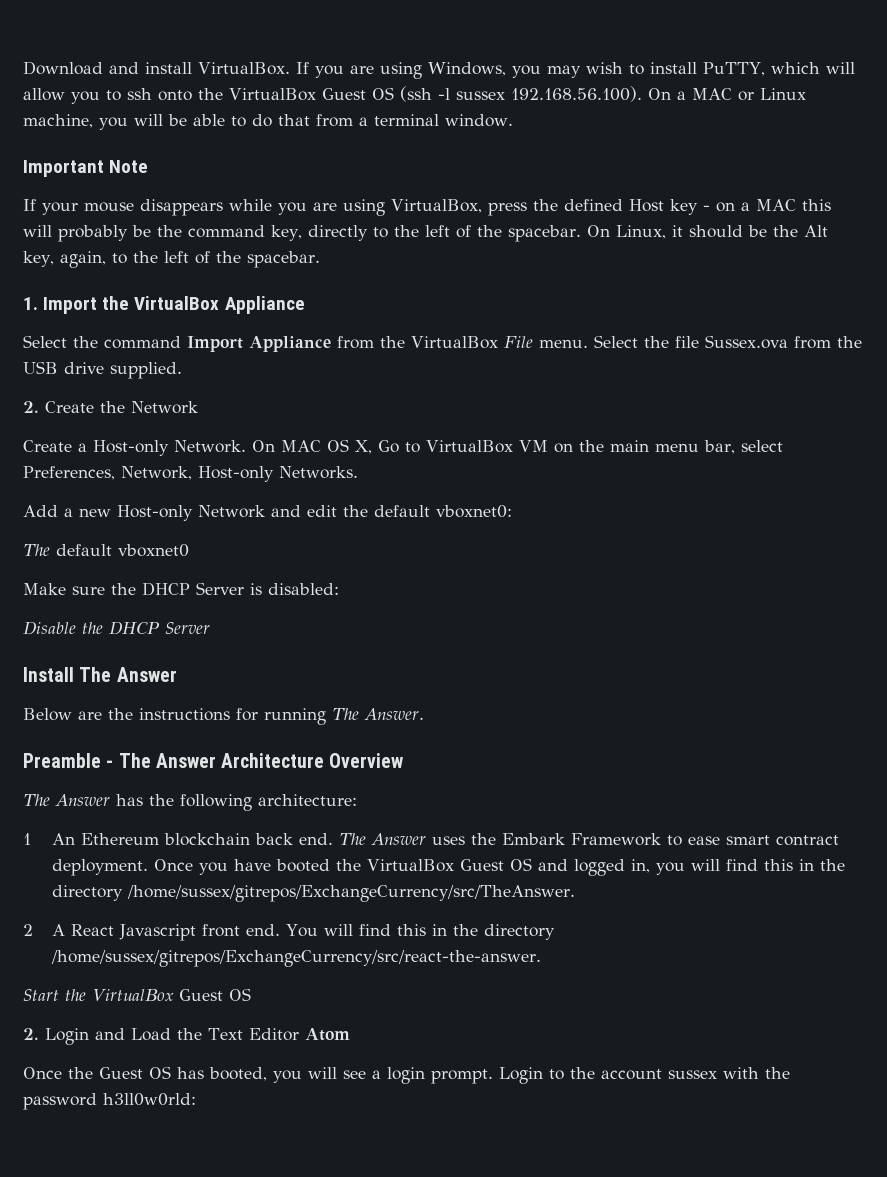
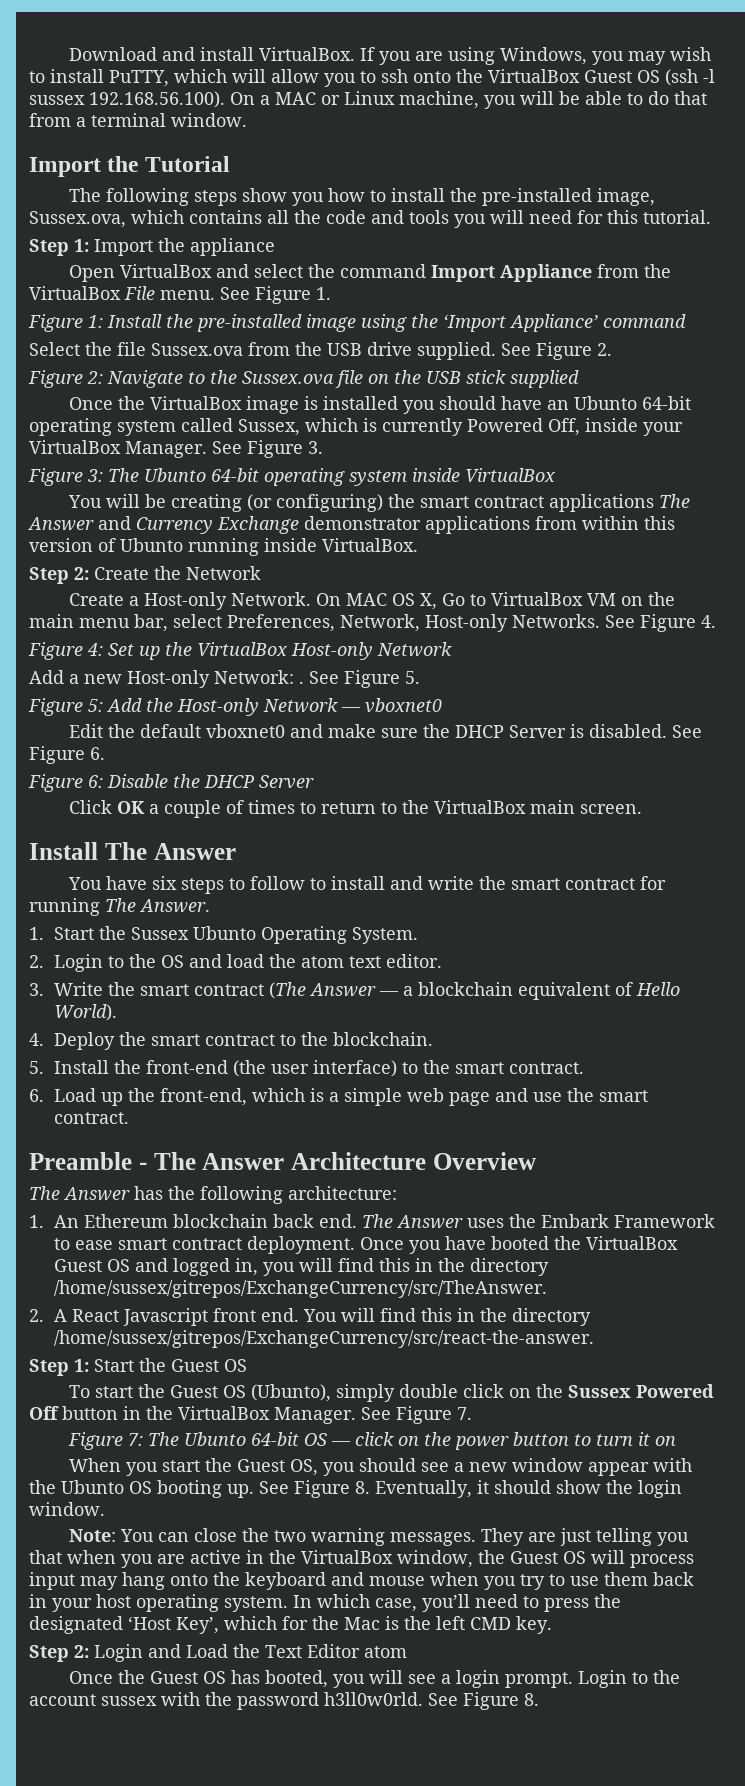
[23,160,149,177] [23,199,831,216] [23,225,828,242] [23,251,320,268] [23,296,305,314] [23,335,67,348] Important Note // If your mouse disappears while you are using VirtualBox, press the defined Host key - on a MAC this will probably be the command key, directly to the left of the spacebar. On Linux, it should be the Alt key, again, to the left of the spacebar. // 1. Import the VirtualBox Appliance // Select -> [29,156,230,177] [68,188,655,206] [29,210,711,228] [29,238,275,256] [68,264,303,282] Import the Tutorial // The following steps show you how to install the pre-installed image, Sussex.ova, which contains all the code and tools you will need for this tutorial. // Step 1: Import the appliance // Open VirtualBox and select
(588, 343) none -> [220,286,331,304] [28,314,686,332] See Figure 1. // Figure 1: Install the pre-installed image using the ‘Import Appliance’ command //
[23,401,39,413] // 2. -> [501,342,612,360] [28,370,579,388] [68,396,691,414] [29,418,683,436] [29,440,323,458] [28,468,556,486] [67,494,690,512] [27,516,675,534] [29,538,418,556] [29,567,89,584] See Figure 2. // Figure 2: Navigate to the Sussex.ova file on the USB stick supplied // Once the VirtualBox image is installed you should have an Ubunto 64-bit operating system called Sussex, which is currently Powered Off, inside your VirtualBox Manager. See Figure 3. // Figure 3: The Ubunto 64-bit operating system inside VirtualBox // You will be creating (or configuring) the smart contract applications The Answer and Currency Exchange demonstrator applications from within this version of Ubunto running inside VirtualBox. // Step 2:
[23,505,512,521] [23,544,50,556] // Add a new Host-only Network and edit the default vboxnet0: // The -> [605,614,716,632] [28,642,452,660] [29,670,420,688] [28,698,442,716] [68,724,135,738] See Figure 4. // Figure 4: Set up the VirtualBox Host-only Network // Add a new Host-only Network: . See Figure 5. // Figure 5: Add the Host-only Network — vboxnet0 // Edit the
[23,583,66,595] // Make -> [289,724,376,738] and make
[268,583,339,595] [23,621,210,635] [23,667,177,682] [23,708,424,725] disabled: // Disable the DHCP Server // Install The Answer // Below are the instructions for running The Answer. -> [588,724,702,738] [29,746,105,764] [28,774,314,792] [68,800,642,818] [29,842,236,860] [67,876,666,894] [29,898,210,916] [29,926,419,944] [29,954,443,972] [29,982,681,1000] [54,1004,118,1021] [29,1032,434,1050] [29,1060,585,1077] [29,1088,649,1106] [54,1112,130,1124] disabled. See Figure 6. // Figure 6: Disable the DHCP Server // Click OK a couple of times to return to the VirtualBox main screen. // Install The Answer // You have six steps to follow to install and write the smart contract for running The Answer. // 1. Start the Sussex Ubunto Operating System. // 2. Login to the OS and load the atom text editor. // 3. Write the smart contract (The Answer — a blockchain equivalent of Hello World). // 4. Deploy the smart contract to the blockchain. // 5. Install the front-end (the user interface) to the smart contract. // 6. Load up the front-end, which is a simple web page and use the smart contract.
[23,833,31,845] 1 -> [29,1215,44,1228] 1.
[23,924,33,936] 2 -> [29,1309,44,1322] 2.
[23,989,174,1001] Start the VirtualBox -> [29,1358,166,1376] Step 1: Start the
[23,1028,39,1040] 2. -> [68,1384,714,1402] [29,1406,472,1424] [67,1432,676,1450] [68,1458,692,1476] [29,1480,682,1498] [29,1502,105,1516] [68,1528,689,1546] [29,1550,694,1568] [29,1572,694,1590] [29,1594,621,1612] [29,1616,552,1634] [29,1645,89,1662] To start the Guest OS (Ubunto), simply double click on the Sussex Powered Off button in the VirtualBox Manager. See Figure 7. // Figure 7: The Ubunto 64-bit OS — click on the power button to turn it on // When you start the Guest OS, you should see a new window appear with the Ubunto OS booting up. See Figure 8. Eventually, it should show the login window. // Note: You can close the two warning messages. They are just telling you that when you are active in the VirtualBox window, the Guest OS will process input may hang onto the keyboard and mouse when you try to use them back in your host operating system. In which case, you’ll need to press the designated ‘Host Key’, which for the Mac is the left CMD key. // Step 2:
[304,1028,350,1041] Atom -> [364,1646,407,1658] atom
[103,1093,196,1106] h3ll0w0rld: -> [324,1692,539,1710] h3ll0w0rld. See Figure 8.

